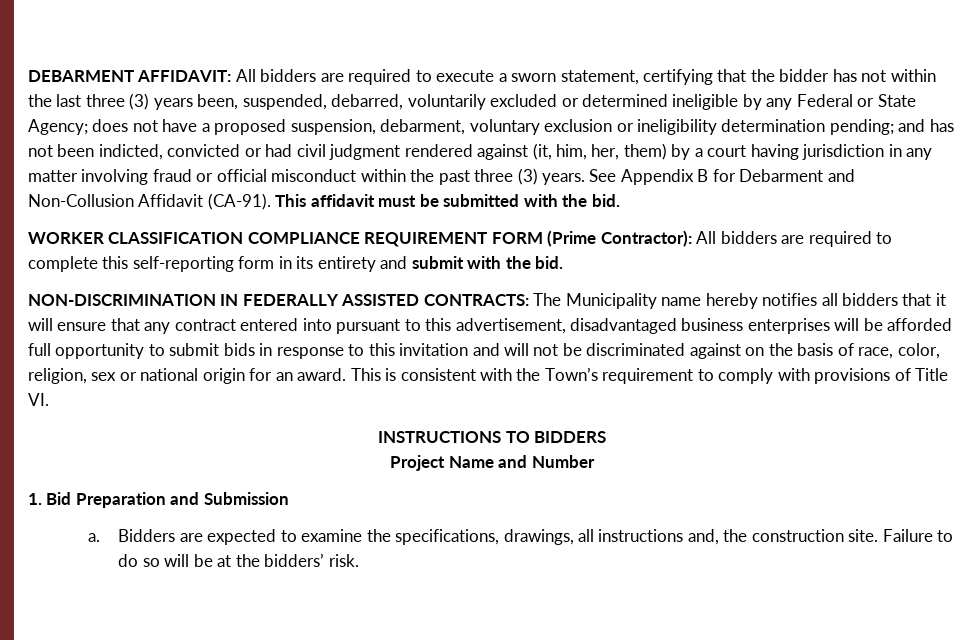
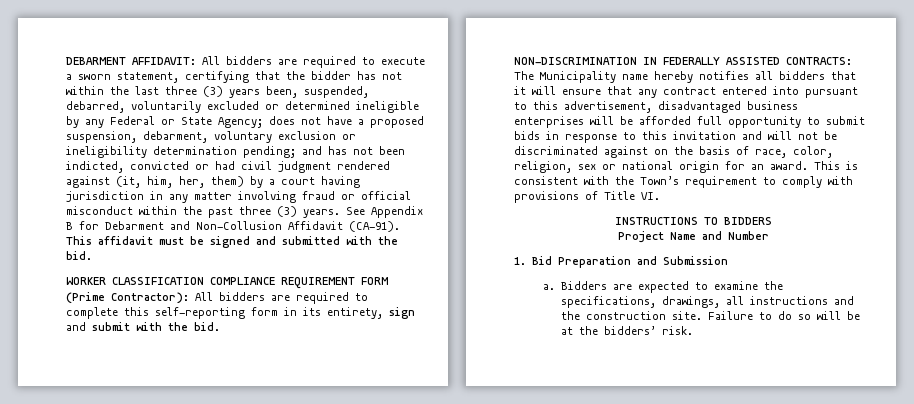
(439, 200) none -> [210,236,276,248] signed and
[317,256,376,272] entirety -> [327,307,415,319] entirety, sign
[687,529,719,545] and, -> [833,296,854,305] and

